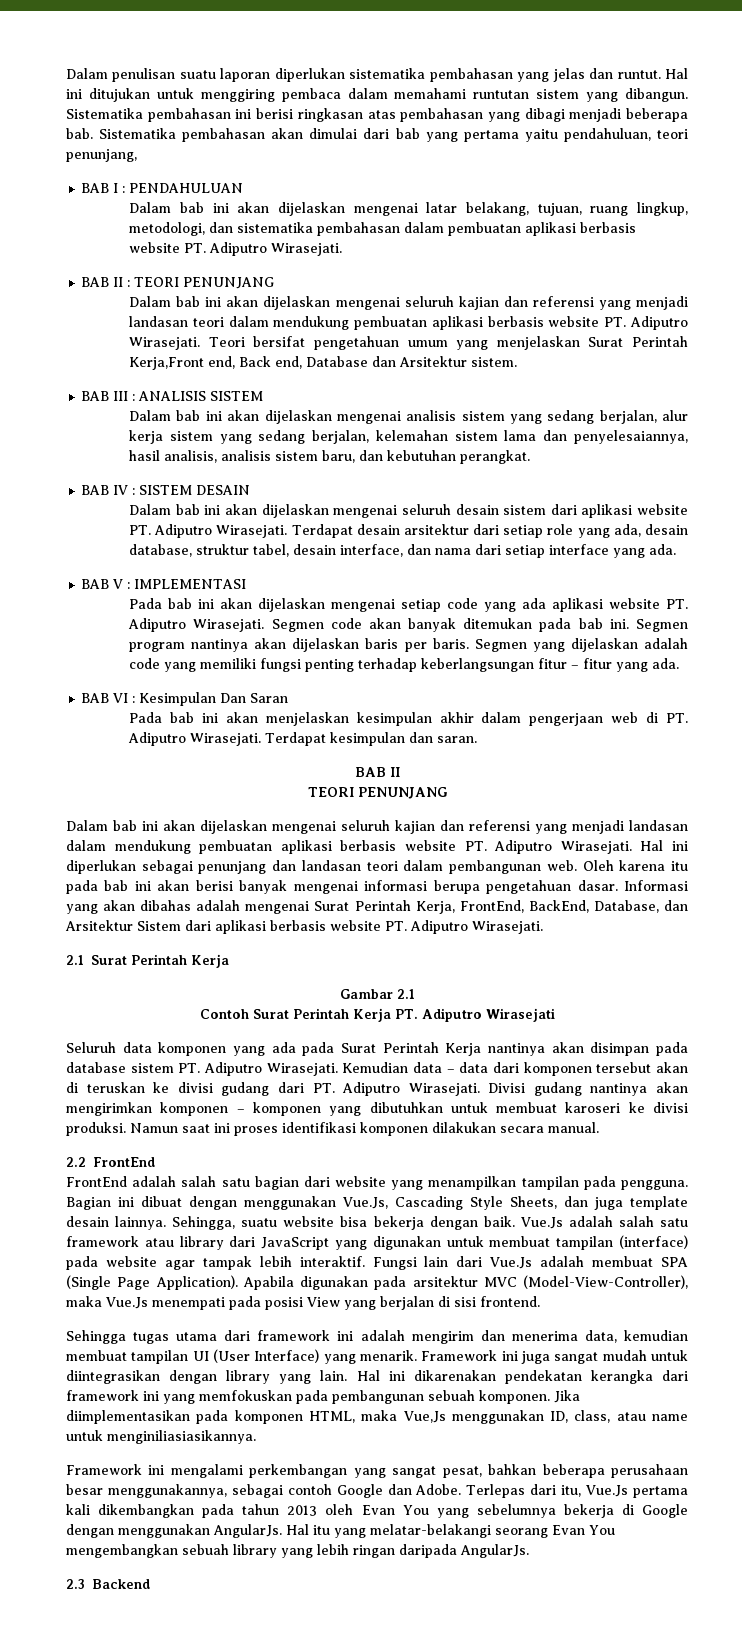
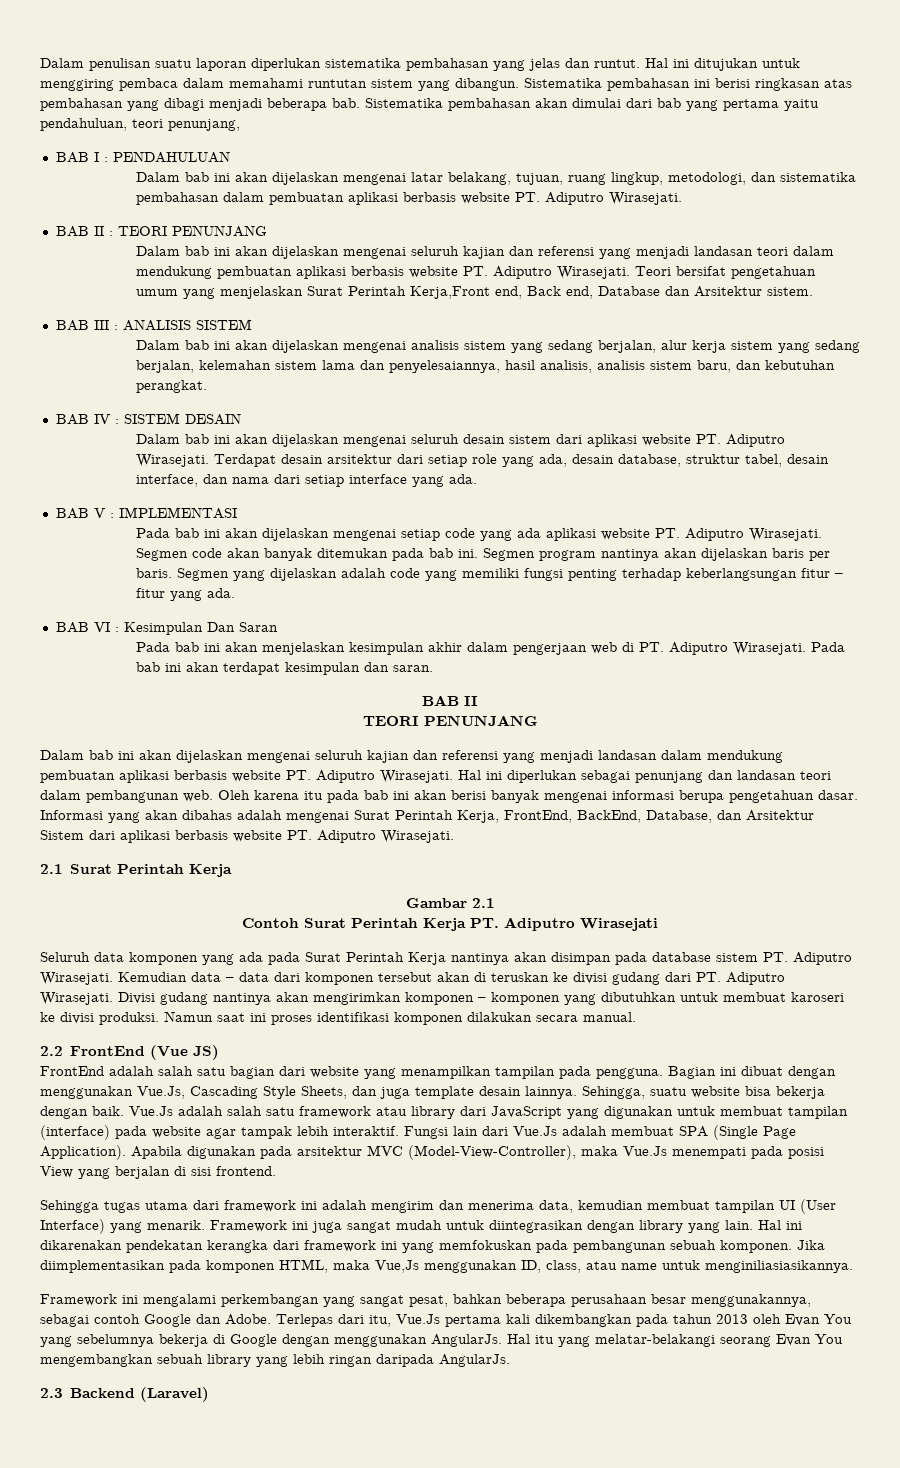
[265,732,327,746] Terdapat -> [810,642,845,652] [135,662,280,675] Pada bab ini akan terdapat
(155, 1162) none -> [150,1045,220,1060] (Vue JS)
(150, 1584) none -> [140,1387,210,1402] (Laravel)

